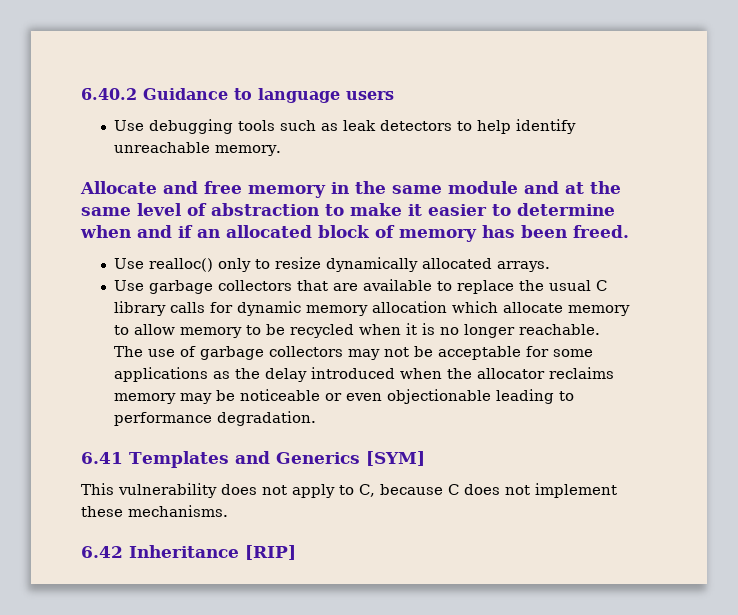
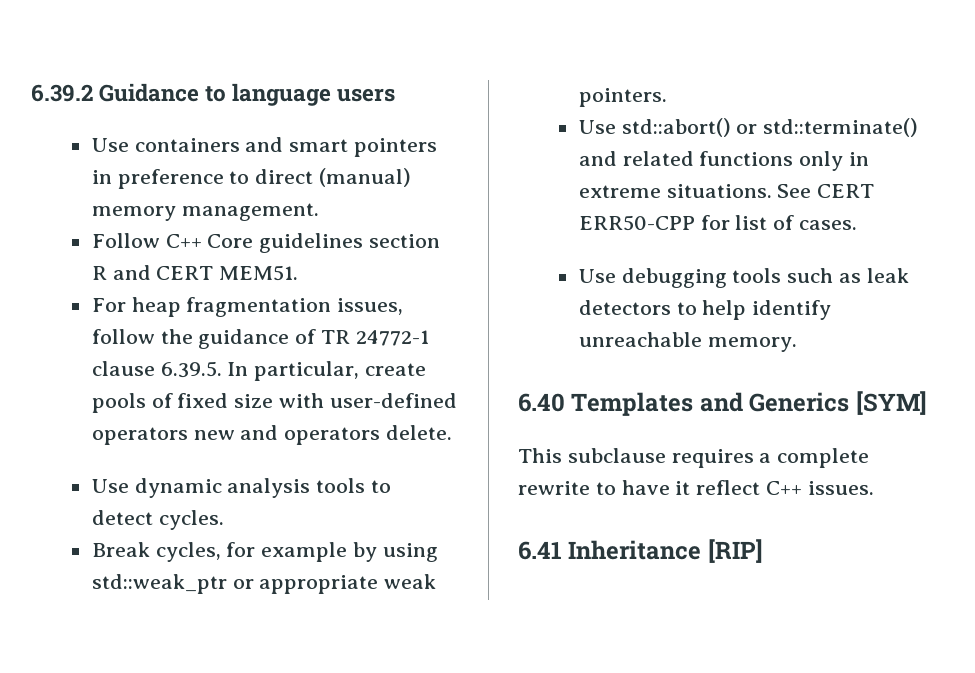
[81,88,137,100] 6.40.2 -> [31,84,93,102] 6.39.2
(394, 95) none -> [91,137,437,157] [91,168,411,189] [91,203,319,221] [91,233,440,253] [91,265,299,281] [91,297,404,317] [91,329,429,349] [91,361,426,381] [91,393,457,413] [91,425,452,445] [91,478,391,498] [91,510,224,530] [91,542,438,562] [91,574,437,594] [578,88,667,107] [578,118,919,137] [578,151,869,171] [578,184,875,198] [578,215,857,231] // Use containers and smart pointers in preference to direct (manual) memory management. // Follow C++ Core guidelines section R and CERT MEM51. // For heap fragmentation issues, follow the guidance of TR 24772-1 clause 6.39.5. In particular, create pools of fixed size with user-defined operators new and operators delete. // Use dynamic analysis tools to detect cycles. // Break cycles, for example by using std::weak_ptr or appropriate weak pointers. // Use std::abort() or std::terminate() and related functions only in extreme situations. See CERT ERR50-CPP for list of cases.
[80,181,621,198] [81,203,615,216] [80,225,629,242] [114,257,551,272] [114,279,608,294] [114,301,631,316] [114,323,601,338] [114,346,594,360] [114,367,615,382] [114,389,575,404] [114,411,317,426] [81,452,123,464] Allocate and free memory in the same module and at the same level of abstraction to make it easier to determine when and if an allocated block of memory has been freed. // Use realloc() only to resize dynamically allocated arrays. // Use garbage collectors that are available to replace the usual C library calls for dynamic memory allocation which allocate memory to allow memory to be recycled when it is no longer reachable. The use of garbage collectors may not be acceptable for some applications as the delay introduced when the allocator reclaims memory may be noticeable or even objectionable leading to performance degradation. // 6.41 -> [518,393,565,412] 6.40
[118,483,617,498] [81,505,228,517] [81,546,123,558] vulnerability does not apply to C, because C does not implement these mechanisms. // 6.42 -> [567,448,870,468] [518,480,874,495] [518,541,562,560] subclause requires a complete rewrite to have it reflect C++ issues. // 6.41

